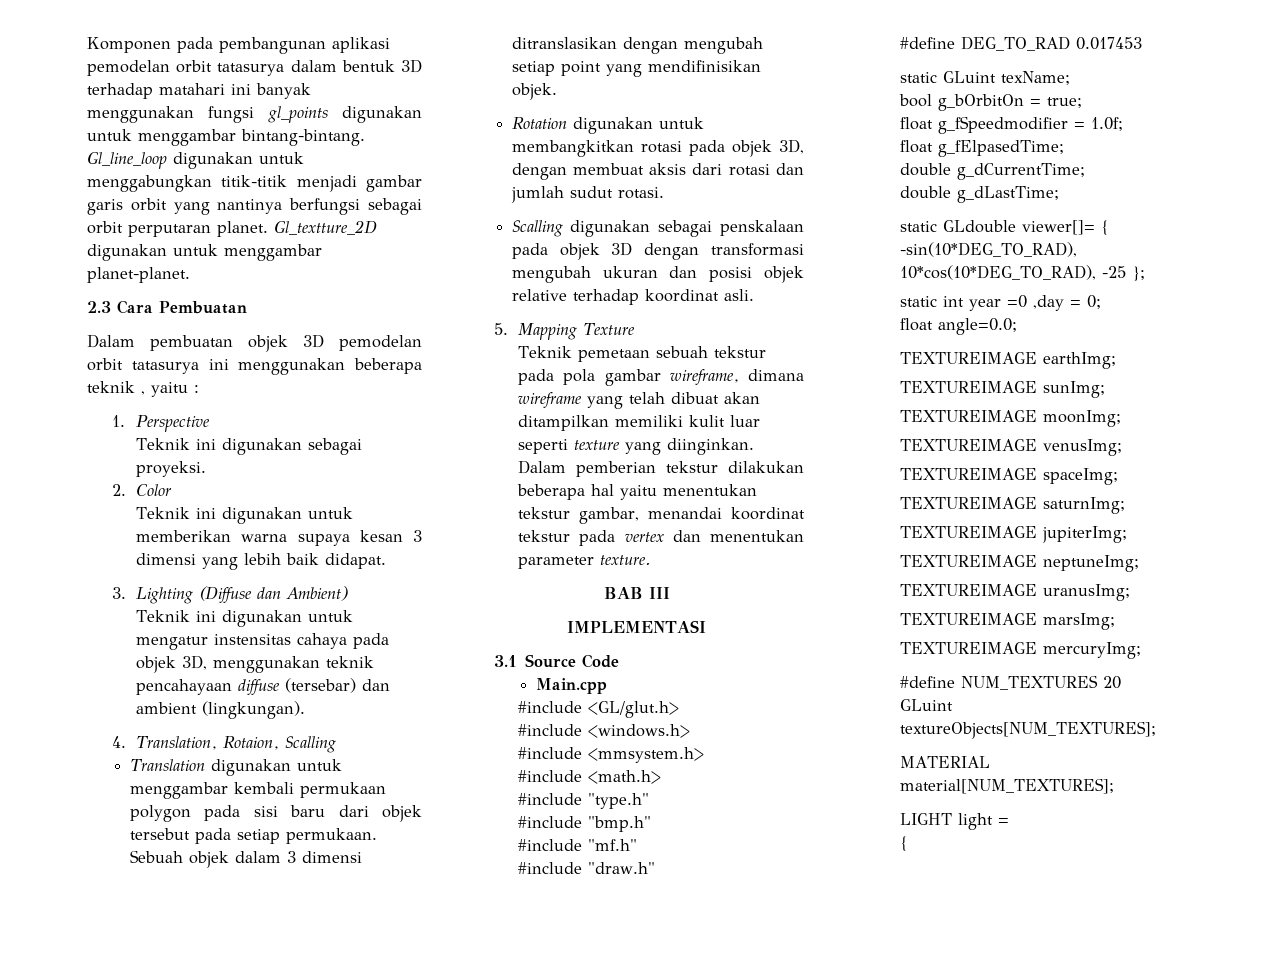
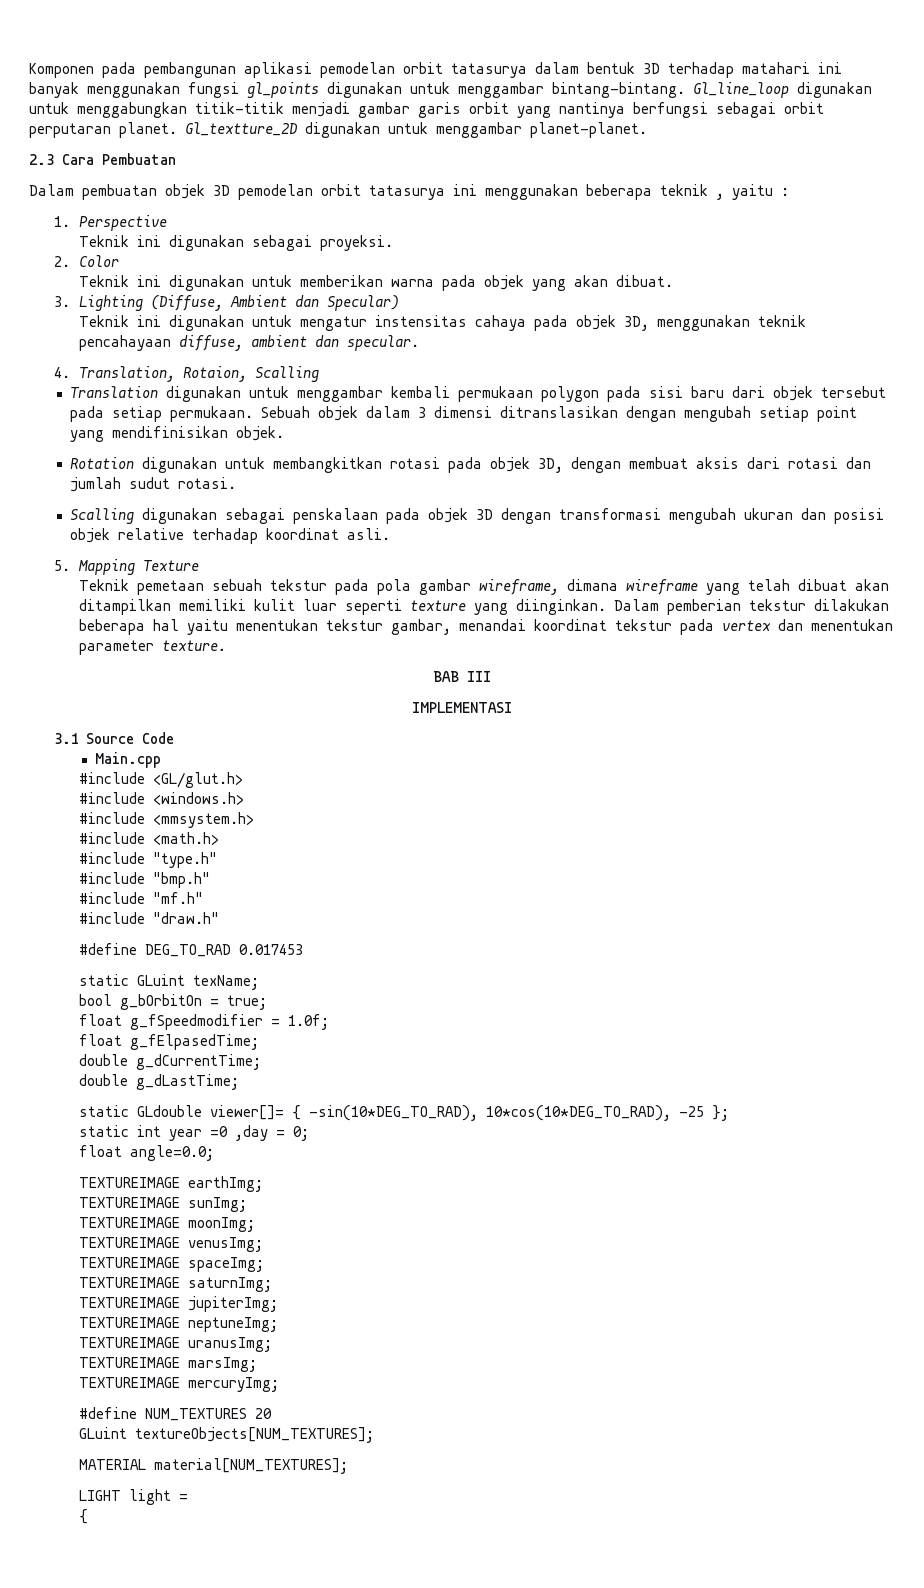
[297,530,422,546] [136,553,387,570] [111,586,349,604] supaya kesan 3 dimensi yang lebih baik didapat. // 3. Lighting (Diffuse dan Ambient) -> [441,275,673,291] [53,295,399,311] pada objek yang akan dibuat. // 3. Lighting (Diffuse, Ambient dan Specular)
[238,678,391,696] [136,701,306,719] diffuse (tersebar) dan ambient (lingkungan). -> [178,335,419,351] diffuse, ambient dan specular.

